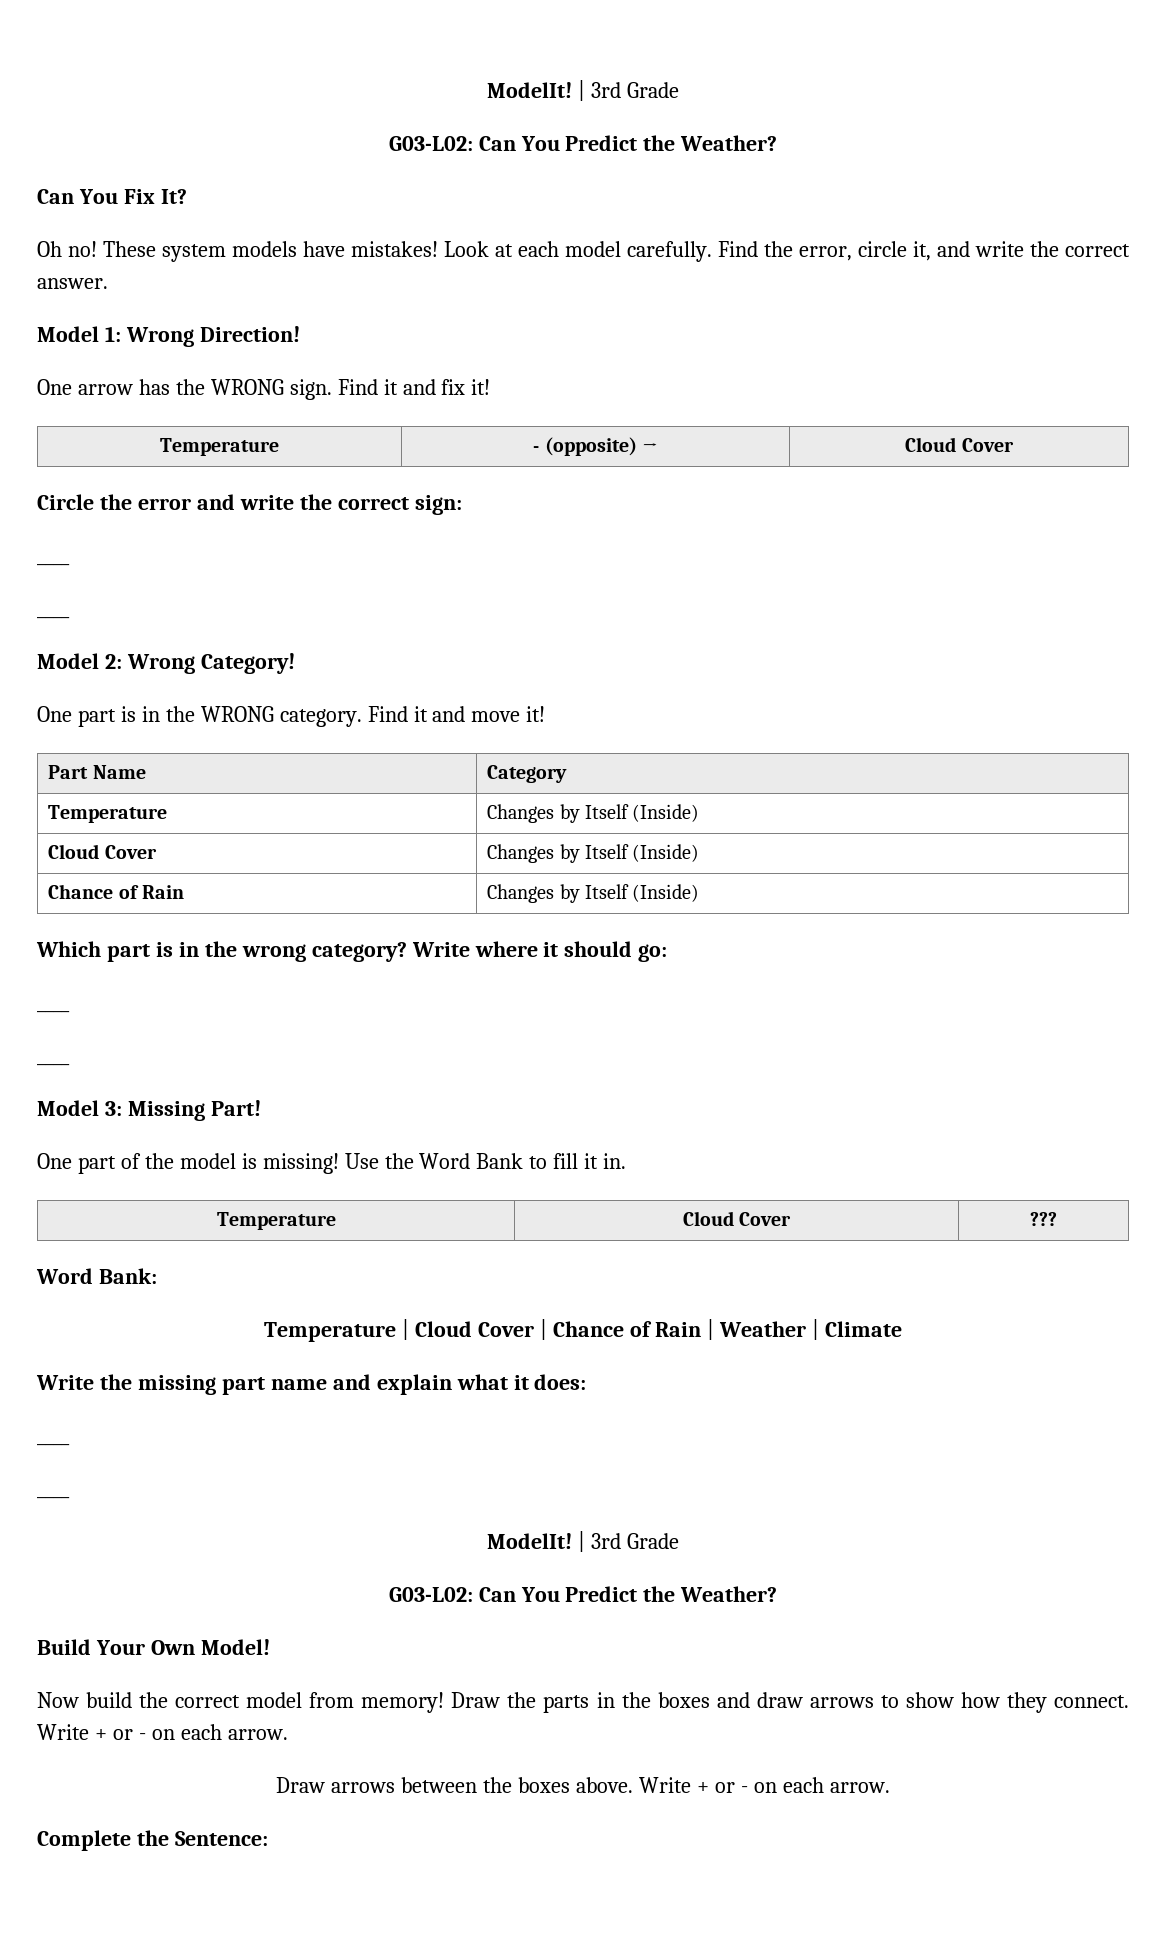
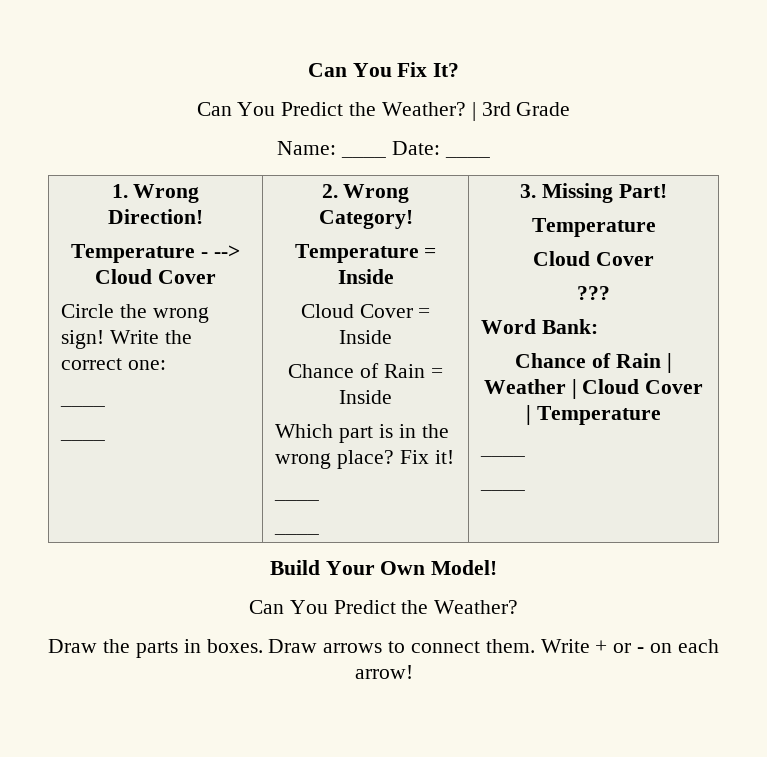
[487,80,679,101] [388,135,778,151] [37,189,187,204] [37,241,1130,262] [37,278,108,289] [37,326,300,347] [37,379,491,400] [160,438,279,456] [533,437,658,456] [905,437,1014,452] [37,494,462,515] [37,563,70,566] [37,616,70,619] [37,653,295,674] [37,706,546,727] [48,765,146,779] [487,765,568,783] [48,805,168,823] [487,804,700,823] [48,844,157,859] [487,844,700,863] [48,884,184,899] [487,884,700,903] [36,941,668,962] [37,1010,70,1013] [37,1063,70,1066] [37,1100,261,1121] [37,1153,627,1174] [216,1212,336,1230] [682,1211,792,1226] [1030,1212,1057,1226] [36,1268,157,1284] [264,1319,902,1342] [36,1374,587,1395] [37,1443,70,1446] [37,1496,70,1499] [487,1531,679,1552] [388,1586,778,1602] [37,1639,270,1655] [37,1692,1129,1713] [37,1724,288,1740] [276,1777,890,1793] [37,1830,268,1851] ModelIt! | 3rd Grade // G03-L02: Can You Predict the Weather? // Can You Fix It? // Oh no! These system models have mistakes! Look at each model carefully. Find the error, circle it, and write the correct answer. // Model 1: Wrong Direction! // One arrow has the WRONG sign. Find it and fix it! // Temperature | - (opposite) → | Cloud Cover // Circle the error and write the correct sign: // ____ // ____ // Model 2: Wrong Category! // One part is in the WRONG category. Find it and move it! // Part Name | Category // Temperature | Changes by Itself (Inside) // Cloud Cover | Changes by Itself (Inside) // Chance of Rain | Changes by Itself (Inside) // Which part is in the wrong category? Write where it should go: // ____ // ____ // Model 3: Missing Part! // One part of the model is missing! Use the Word Bank to fill it in. // Temperature | Cloud Cover | ??? // Word Bank: // Temperature | Cloud Cover | Chance of Rain | Weather | Climate // Write the missing part name and explain what it does: // ____ // ____ // ModelIt! | 3rd Grade // G03-L02: Can You Predict the Weather? // Build Your Own Model! // Now build the correct model from memory! Draw the parts in the boxes and draw arrows to show how they connect. Write + or - on each arrow. // Draw arrows between the boxes above. Write + or - on each arrow. // Complete the Sentence: -> [307,62,460,77] [196,102,571,121] [277,141,337,155] [341,155,387,158] [391,141,440,155] [444,155,490,158] [111,184,200,203] [108,209,203,224] [71,244,240,263] [95,269,216,284] [61,304,209,323] [61,330,192,349] [61,358,167,370] [60,404,106,407] [60,438,106,441] [321,184,410,203] [318,210,413,229] [294,244,437,263] [337,269,394,284] [300,304,431,318] [339,330,392,344] [288,363,443,378] [339,390,392,404] [275,424,449,443] [275,450,454,469] [274,498,320,501] [274,532,320,535] [520,183,667,203] [531,218,656,237] [533,251,654,266] [577,286,610,300] [481,319,599,334] [515,353,672,373] [483,379,704,399] [526,405,661,425] [480,454,526,457] [480,488,526,491] [269,560,498,575] [248,600,519,614] [48,639,719,658] [354,665,413,679] Can You Fix It? // Can You Predict the Weather? | 3rd Grade // Name: ____ Date: ____ // 1. Wrong Direction! // Temperature - --> Cloud Cover // Circle the wrong sign! Write the correct one: // ____ // ____ | 2. Wrong Category! // Temperature = Inside // Cloud Cover = Inside // Chance of Rain = Inside // Which part is in the wrong place? Fix it! // ____ // ____ | 3. Missing Part! // Temperature // Cloud Cover // ??? // Word Bank: // Chance of Rain | Weather | Cloud Cover | Temperature // ____ // ____ // Build Your Own Model! // Can You Predict the Weather? // Draw the parts in boxes. Draw arrows to connect them. Write + or - on each arrow!

